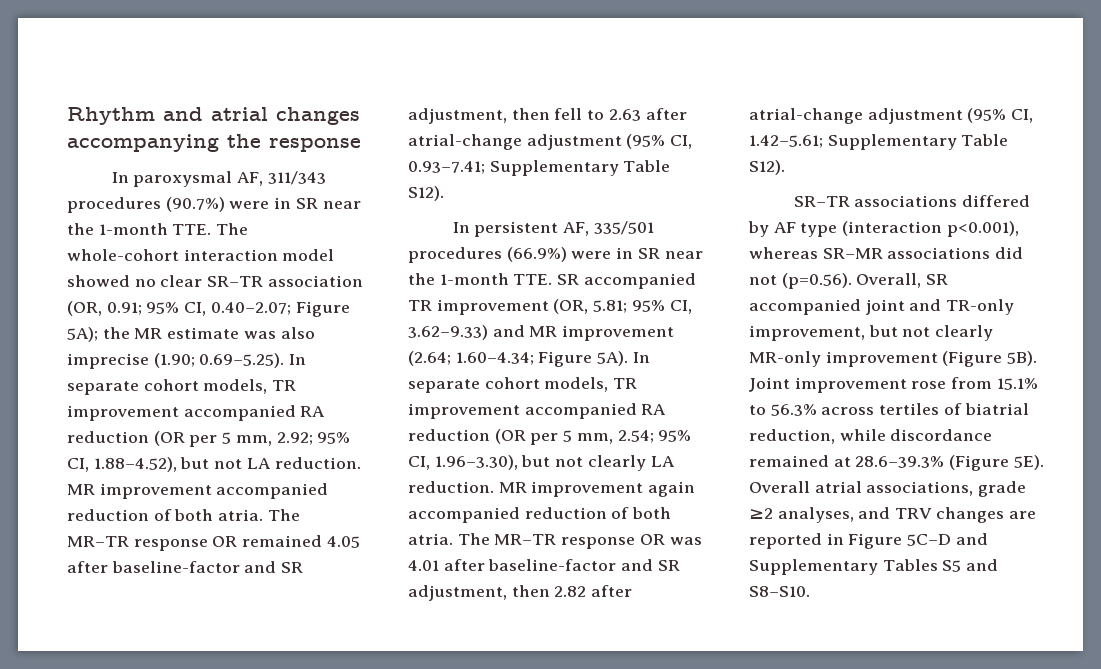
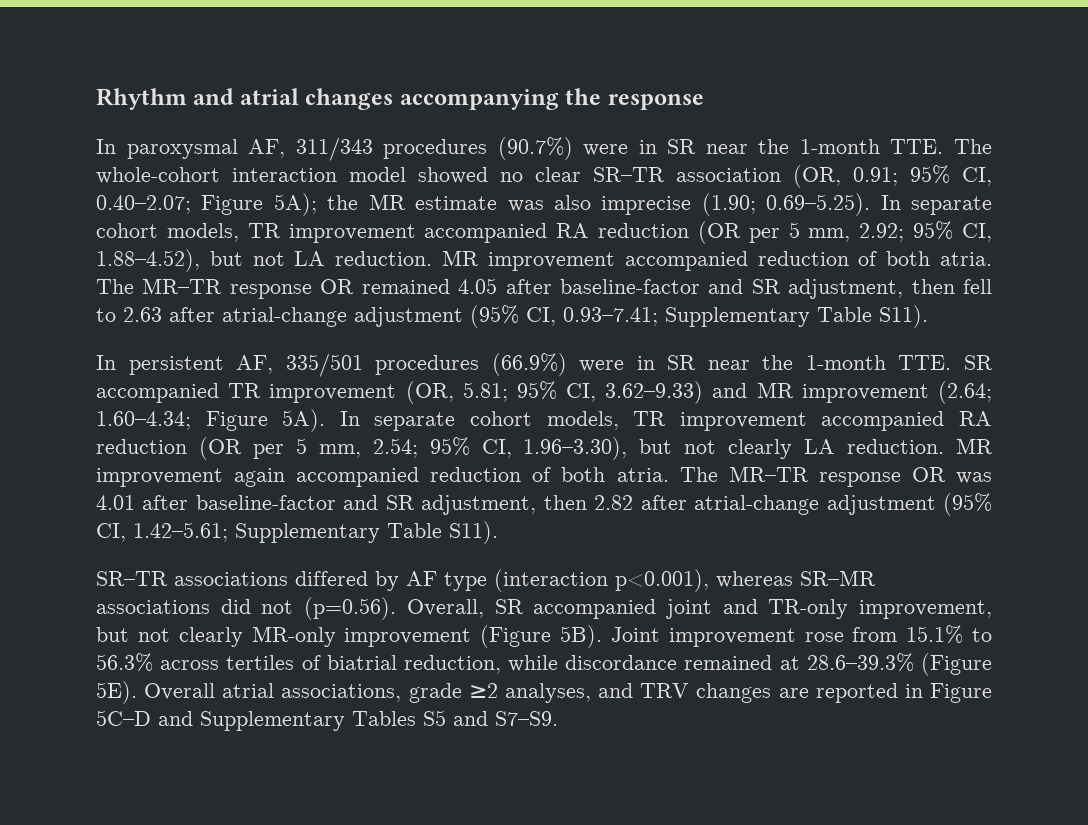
[408,186,444,201] S12). -> [879,305,928,328] S11).
[749,160,785,175] S12). -> [449,521,498,544] S11).
[749,586,810,597] S8–S10. -> [495,711,558,726] S7–S9.

